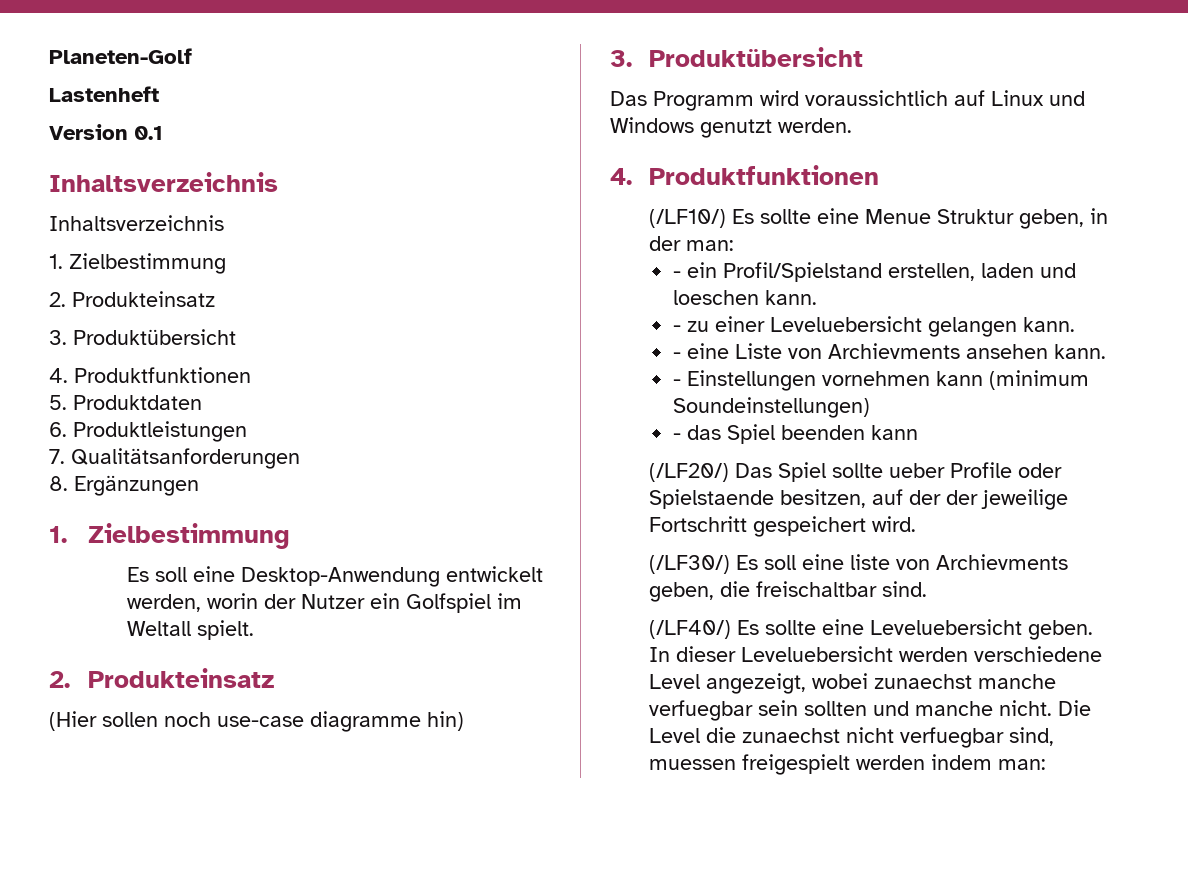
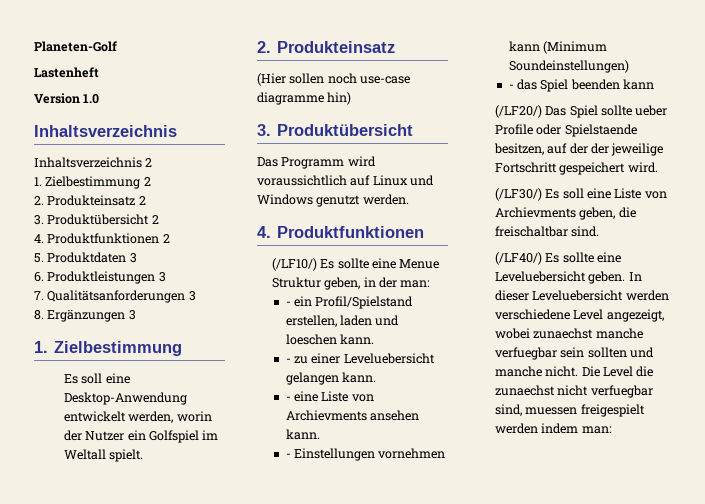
[134,126,163,140] 0.1 -> [83,94,100,104] 1.0
[49,253,226,274] [49,291,215,307] [49,329,236,345] [49,367,251,383] // 1. Zielbestimmung // 2. Produkteinsatz // 3. Produktübersicht // 4. Produktfunktionen -> [145,158,153,167] [34,176,151,189] [34,195,146,206] [34,214,159,225] [34,233,170,244] 2 // 1. Zielbestimmung 2 // 2. Produkteinsatz 2 // 3. Produktübersicht 2 // 4. Produktfunktionen 2
(202, 402) none -> [129,253,137,263] 3
(247, 431) none -> [158,272,166,282] 3
(300, 458) none -> [188,291,196,301] 3
(199, 485) none -> [128,310,136,320] 3
[988,370,1089,390] (minimum -> [543,41,608,54] (Minimum
[849,554,890,570] liste -> [614,188,642,199] Liste

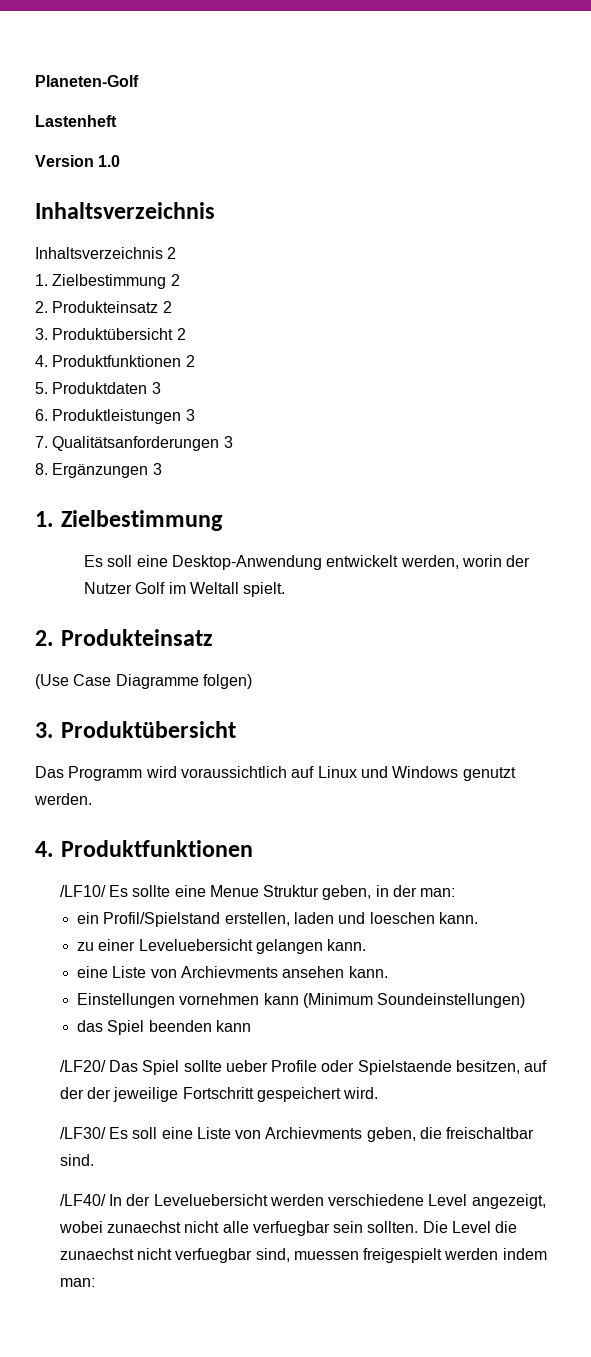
[127,430,199,443] ein Golfspiel -> [135,582,166,594] Golf
[257,73,411,86] [257,92,352,105] (Hier sollen noch use-case diagramme hin) -> [35,674,252,689] (Use Case Diagramme folgen)
[271,258,317,271] (/LF10/) -> [59,885,106,897] /LF10/
[285,301,291,306] - -> (456, 892) none
[285,358,291,363] - -> (479, 918) none
[285,396,291,401] - -> (367, 945) none
[285,453,291,458] - -> (388, 972) none
[508,84,514,89] - -> (526, 1000) none
[494,105,542,118] (/LF20/) -> [59,1060,106,1072] /LF20/
[494,188,542,201] (/LF30/) -> [59,1127,106,1139] /LF30/
[494,252,622,265] [494,271,642,284] [494,290,529,301] (/LF40/) Es sollte eine Leveluebersicht geben. In dieser -> [59,1194,151,1206] /LF40/ In der
[595,328,643,339] [494,347,655,360] [494,366,579,377] manche verfuegbar sein sollten und manche nicht. -> [184,1221,419,1236] nicht alle verfuegbar sein sollten.

